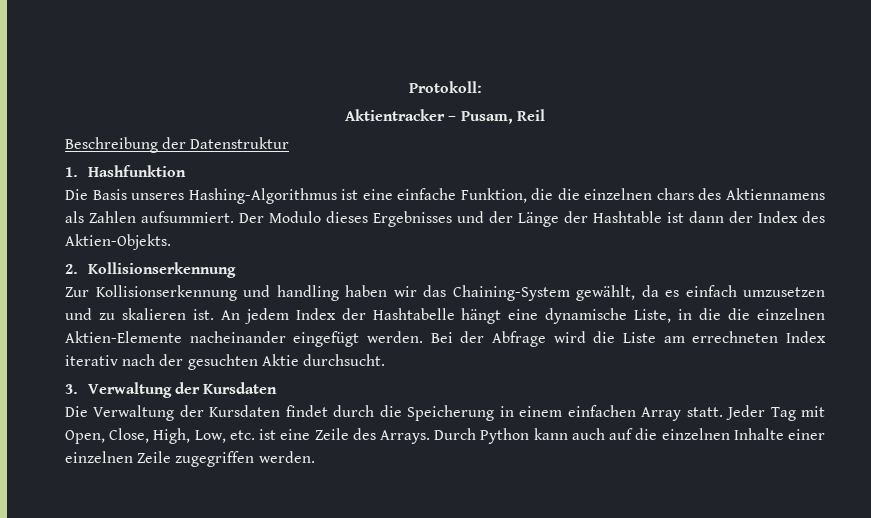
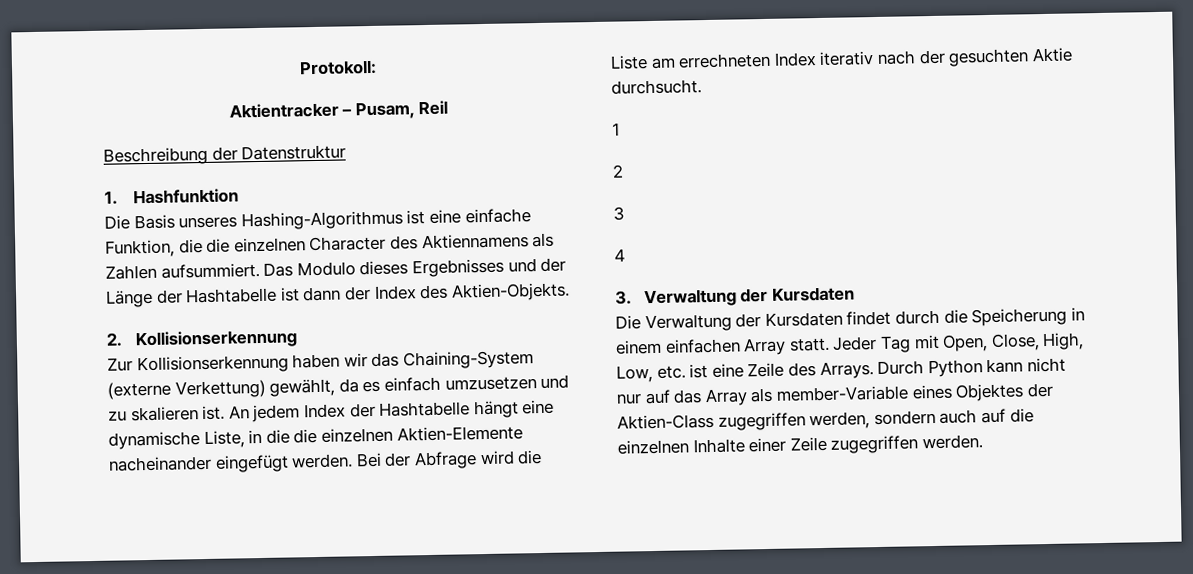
[656,188,694,200] chars -> [309,235,387,252] Character
[239,213,264,223] Der -> [263,262,294,277] Das
[593,211,662,223] Hashtable -> [185,287,278,304] Hashtabelle
[243,285,339,301] und handling -> (289, 364) none
(570, 293) none -> [107,379,266,400] (externe Verkettung)
(385, 360) none -> [612,122,620,136] [612,164,624,178] [613,206,625,221] [614,248,626,262] // 1 // 2 // 3 // 4
(568, 434) none -> [1026,357,1066,373] [616,382,1054,407] [617,409,936,431] nicht nur auf das Array als member-Variable eines Objektes der Aktien-Class zugegriffen werden, sondern
[65,451,133,463] einzelnen -> (787, 445) none

